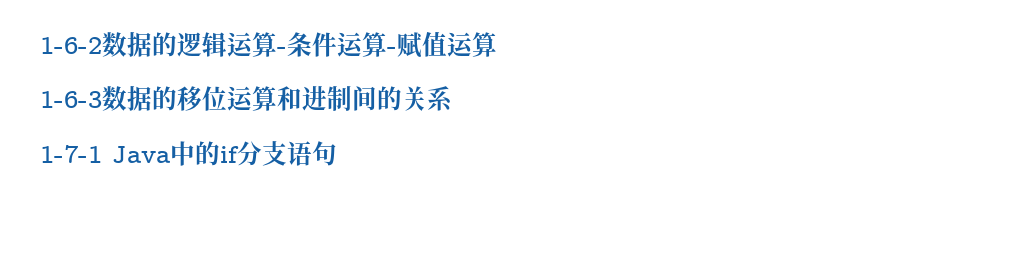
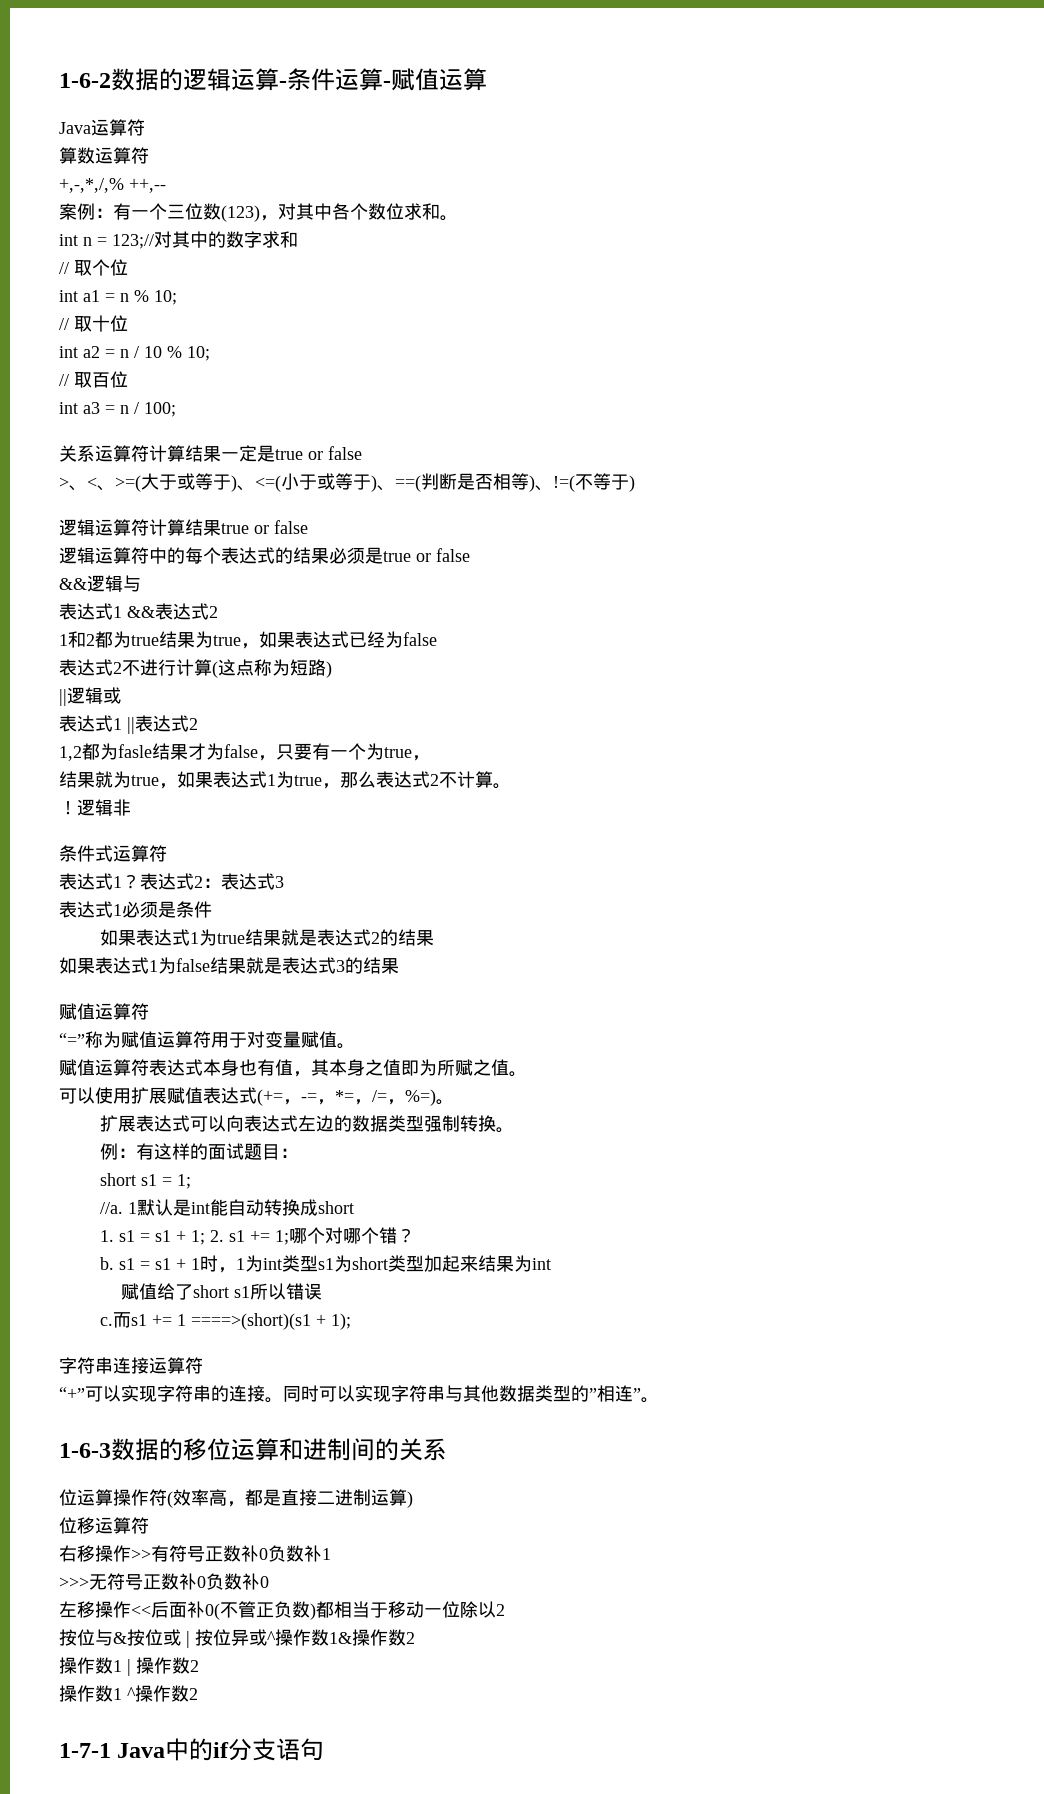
(497, 44) none -> [59,119,145,136] [59,147,149,164] [59,178,166,193] [59,203,458,222] [59,231,298,249] [59,259,128,276] [59,290,177,305] [59,315,128,332] [59,346,210,361] [59,371,128,388] [59,402,176,417] [59,445,362,462] [59,473,635,492] [59,519,308,536] [59,547,470,564] [59,575,141,592] [59,603,218,620] [59,631,437,649] [59,659,332,678] [59,687,121,706] [59,715,198,734] [59,743,430,761] [59,771,511,789] [59,799,131,816] [59,845,167,862] [59,873,284,890] [59,901,212,918] [100,929,435,946] [59,957,399,974] [59,1003,149,1020] [59,1031,355,1049] [59,1059,527,1077] [59,1087,454,1106] [100,1115,515,1133] [100,1143,299,1160] [100,1173,192,1189] [100,1199,355,1216] [100,1227,416,1245] [100,1255,552,1273] [120,1283,322,1300] [100,1312,352,1330] [59,1357,203,1374] [59,1385,659,1403] // Java运算符 // 算数运算符 // +,-,*,/,% ++,-- // 案例：有一个三位数(123)，对其中各个数位求和。 // int n = 123;//对其中的数字求和 // // 取个位 // int a1 = n % 10; // // 取十位 // int a2 = n / 10 % 10; // // 取百位 // int a3 = n / 100; // 关系运算符计算结果一定是true or false // >、<、>=(大于或等于)、<=(小于或等于)、==(判断是否相等)、!=(不等于) // 逻辑运算符计算结果true or false // 逻辑运算符中的每个表达式的结果必须是true or false // &&逻辑与 // 表达式1 &&表达式2 // 1和2都为true结果为true，如果表达式已经为false // 表达式2不进行计算(这点称为短路) // ||逻辑或 // 表达式1 ||表达式2 // 1,2都为fasle结果才为false，只要有一个为true， // 结果就为true，如果表达式1为true，那么表达式2不计算。 // ！逻辑非 // 条件式运算符 // 表达式1？表达式2：表达式3 // 表达式1必须是条件 // 如果表达式1为true结果就是表达式2的结果 // 如果表达式1为false结果就是表达式3的结果 // 赋值运算符 // “=”称为赋值运算符用于对变量赋值。 // 赋值运算符表达式本身也有值，其本身之值即为所赋之值。 // 可以使用扩展赋值表达式(+=，-=，*=，/=，%=)。 // 扩展表达式可以向表达式左边的数据类型强制转换。 // 例：有这样的面试题目： // short s1 = 1; // //a. 1默认是int能自动转换成short // 1. s1 = s1 + 1; 2. s1 += 1;哪个对哪个错？ // b. s1 = s1 + 1时，1为int类型s1为short类型加起来结果为int // 赋值给了short s1所以错误 // c.而s1 += 1 ====>(short)(s1 + 1); // 字符串连接运算符 // “+”可以实现字符串的连接。同时可以实现字符串与其他数据类型的”相连”。
(452, 99) none -> [59,1489,413,1508] [59,1517,149,1534] [59,1545,331,1562] [59,1573,269,1590] [59,1601,505,1620] [59,1629,415,1648] [59,1657,199,1676] [59,1685,198,1702] // 位运算操作符(效率高，都是直接二进制运算) // 位移运算符 // 右移操作>>有符号正数补0负数补1 // >>>无符号正数补0负数补0 // 左移操作<<后面补0(不管正负数)都相当于移动一位除以2 // 按位与&按位或 | 按位异或^操作数1&操作数2 // 操作数1 | 操作数2 // 操作数1 ^操作数2

